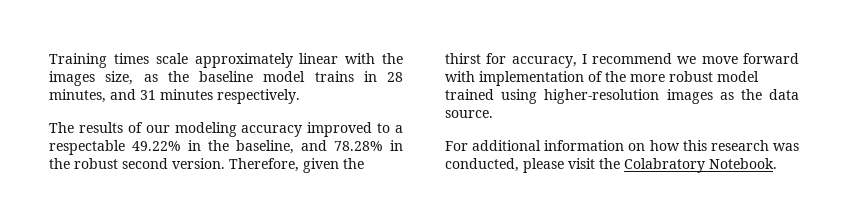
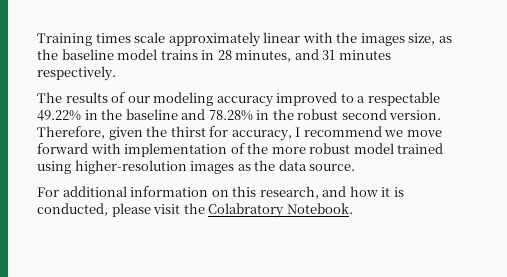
[236,140,294,154] baseline, -> [125,109,178,120] baseline
[649,140,799,151] how this research was -> [232,186,404,199] this research, and how it is

